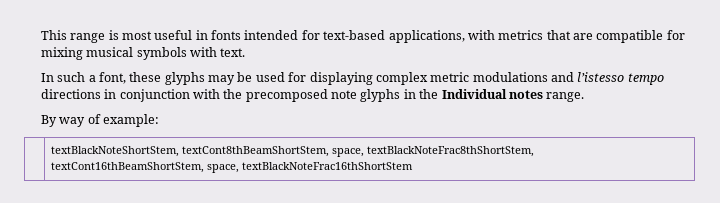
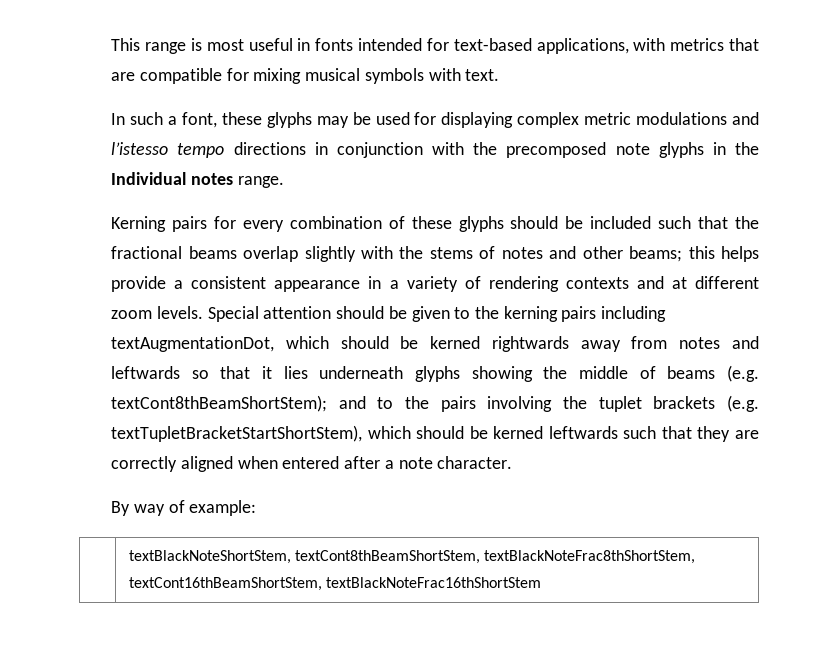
(585, 97) none -> [111,216,759,232] [111,246,759,262] [111,276,760,292] [111,306,667,322] [111,336,759,352] [111,365,759,382] [111,395,760,412] [111,425,759,442] [111,456,513,472] // Kerning pairs for every combination of these glyphs should be included such that the fractional beams overlap slightly with the stems of notes and other beams; this helps provide a consistent appearance in a variety of rendering contexts and at different zoom levels. Special attention should be given to the kerning pairs including textAugmentationDot, which should be kerned rightwards away from notes and leftwards so that it lies underneath glyphs showing the middle of beams (e.g. textCont8thBeamShortStem); and to the pairs involving the tuplet brackets (e.g. textTupletBracketStartShortStem), which should be kerned leftwards such that they are correctly aligned when entered after a note character.
[331,148,364,157] space, -> (481, 557) none
[206,164,239,173] space, -> (322, 584) none

